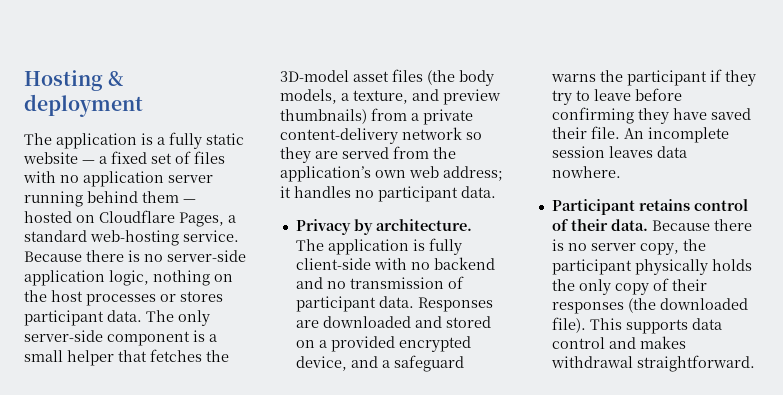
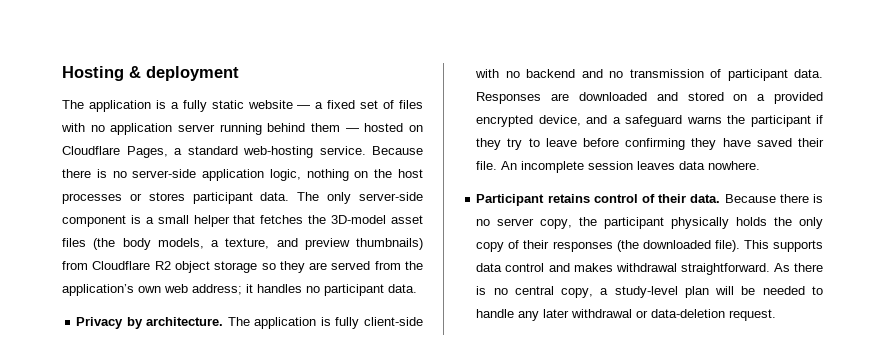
[411,109,473,125] [280,127,462,144] a private content-delivery network -> [92,261,258,273] Cloudflare R2 object storage
(755, 363) none -> [773,263,823,272] [476,286,823,298] [476,309,777,321] As there is no central copy, a study-level plan will be needed to handle any later withdrawal or data-deletion request.

